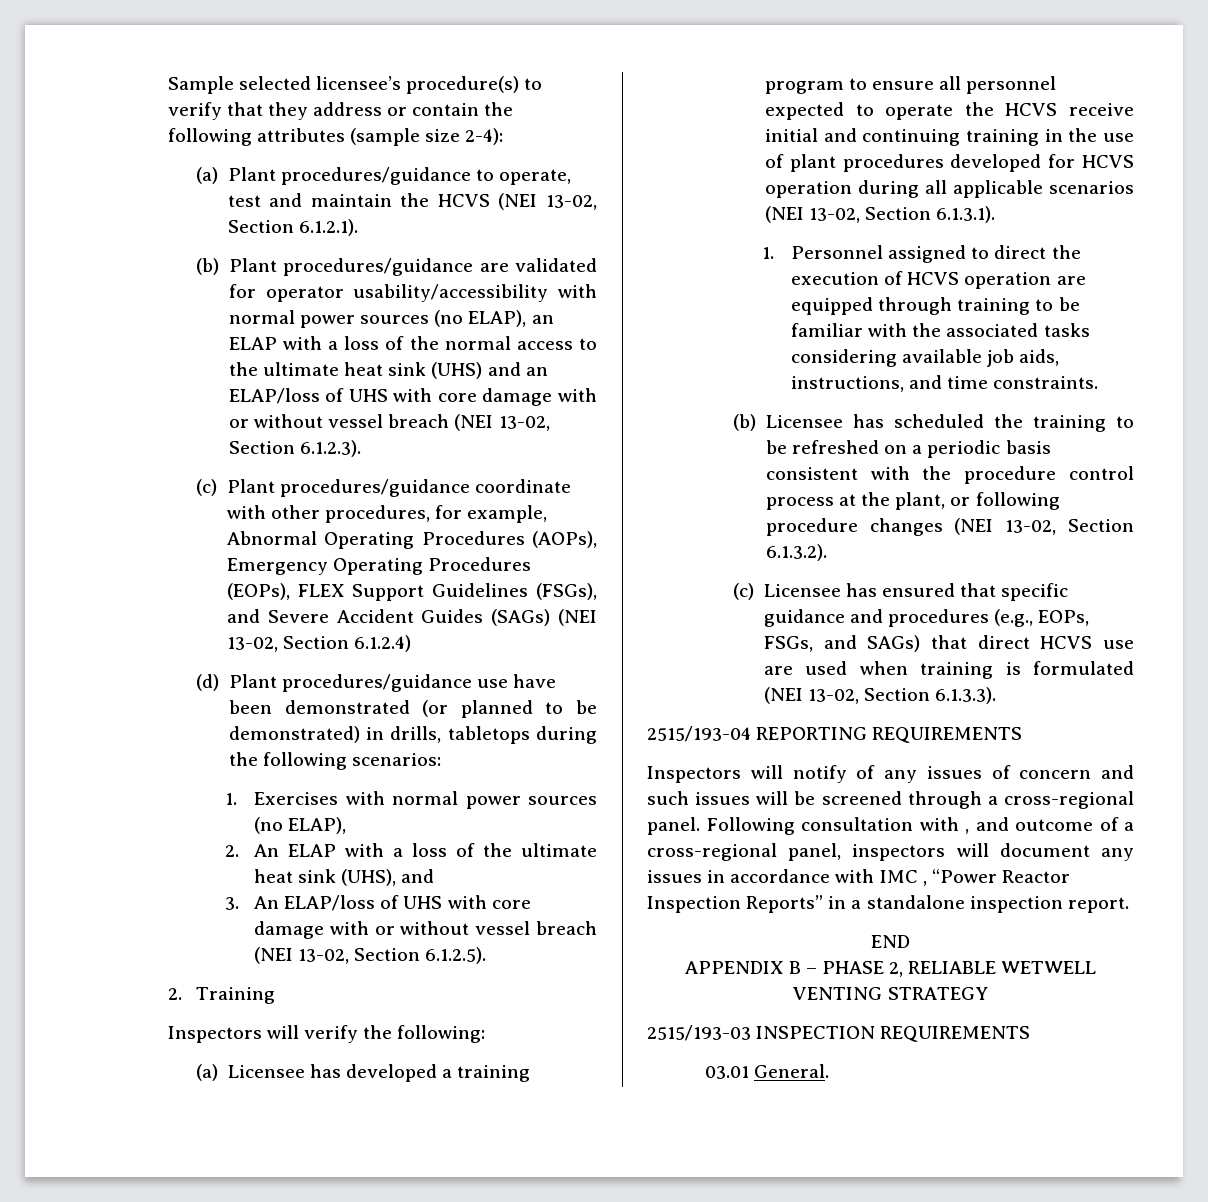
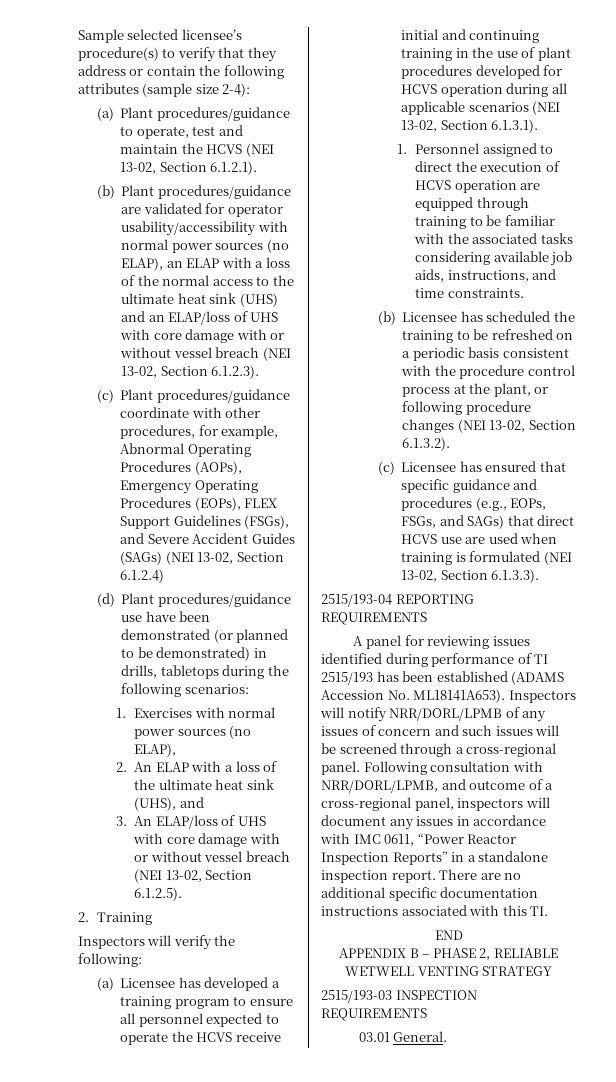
(1023, 735) none -> [353,635,530,649] [321,653,549,667] [321,671,565,685] [321,689,506,703] A panel for reviewing issues identified during performance of TI 2515/193 has been established (ADAMS Accession No. ML18141A653).
(847, 774) none -> [389,708,503,721] NRR/DORL/LPMB
[965,829,969,834] , -> [321,780,438,793] NRR/DORL/LPMB,
[922,881,927,886] , -> [384,834,415,846] 0611,
(1129, 905) none -> [439,869,522,880] [321,887,539,901] [321,905,549,916] There are no additional specific documentation instructions associated with this TI.

